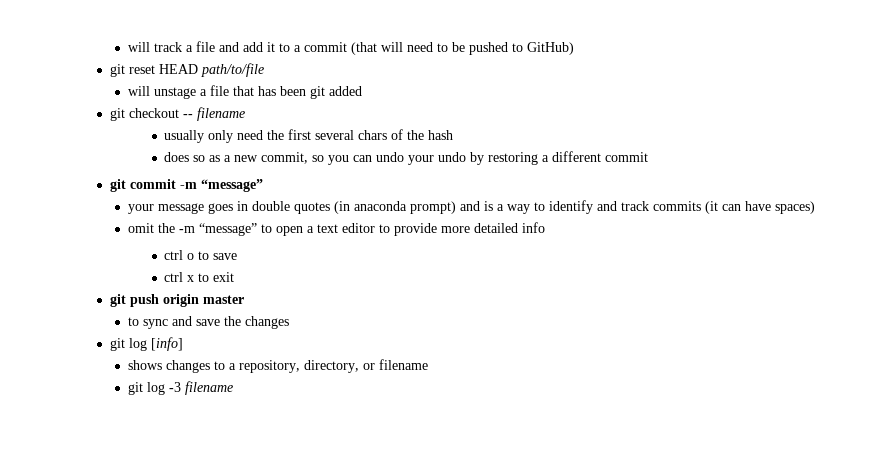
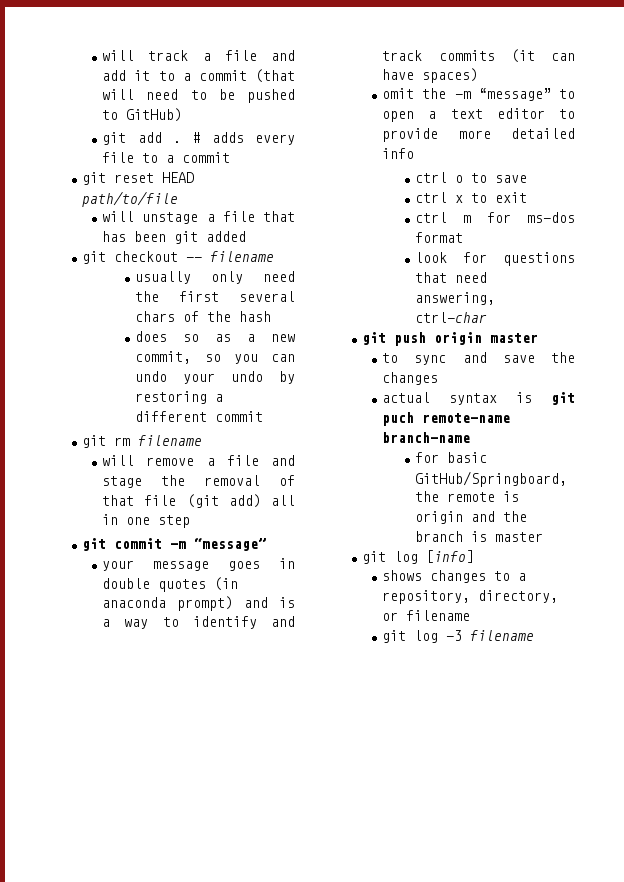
(574, 48) none -> [102,132,295,145] [102,152,231,163] // git add . # adds every file to a commit
(649, 157) none -> [81,435,202,448] [102,455,295,466] [102,475,295,488] [102,494,295,508] [102,514,191,528] // git rm filename // will remove a file and stage the removal of that file (git add) all in one step
(235, 277) none -> [415,212,575,223] [415,232,464,243] [415,252,575,266] [415,272,488,283] [415,292,496,305] [415,312,488,323] // ctrl m for ms-dos format // look for questions that need answering, ctrl-char
(289, 322) none -> [382,392,575,405] [382,412,511,426] [382,432,471,443] [415,452,488,463] [415,471,568,487] [415,491,520,502] [415,511,528,524] [415,531,544,542] // actual syntax is git puch remote-name branch-name // for basic GitHub/Springboard, the remote is origin and the branch is master

